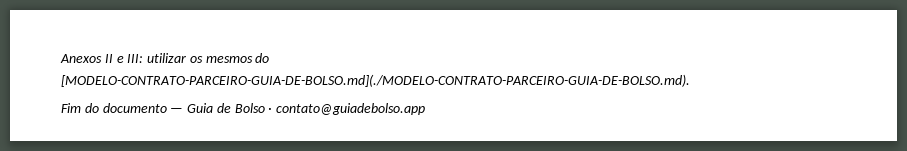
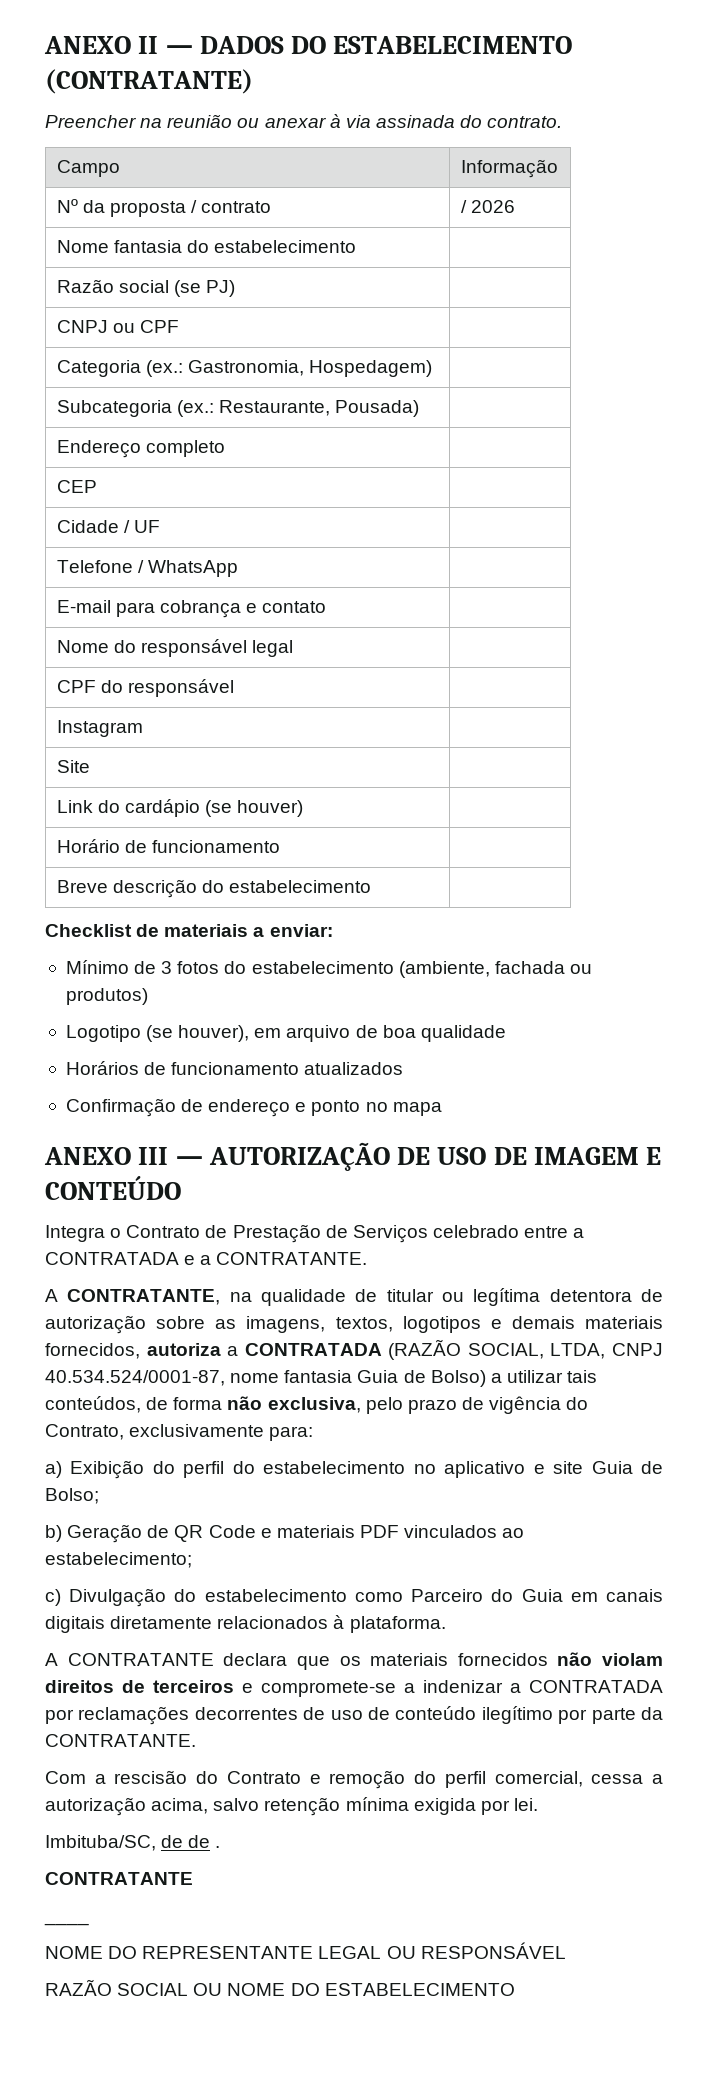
[60,53,270,63] [61,74,690,87] [61,103,426,115] Anexos II e III: utilizar os mesmos do [MODELO-CONTRATO-PARCEIRO-GUIA-DE-BOLSO.md](./MODELO-CONTRATO-PARCEIRO-GUIA-DE-BOLSO.md). // Fim do documento — Guia de Bolso · contato@guiadebolso.app -> [44,36,573,54] [45,69,253,94] [45,114,563,128] [56,160,120,177] [460,159,558,178] [56,199,272,217] [460,200,515,213] [56,240,356,253] [56,279,235,297] [56,320,179,333] [56,360,432,377] [56,400,419,417] [56,440,225,458] [56,480,97,493] [56,520,160,533] [56,560,238,577] [56,600,327,618] [56,639,293,657] [56,679,234,697] [56,720,143,737] [56,760,90,773] [56,799,304,817] [56,839,280,853] [56,879,371,898] [45,924,333,937] [65,960,592,978] [65,988,148,1005] [65,1025,506,1042] [65,1061,404,1075] [65,1098,442,1117] [44,1142,662,1171] [45,1176,181,1200] [45,1224,585,1243] [45,1252,368,1265] [45,1288,663,1306] [45,1315,663,1334] [45,1339,663,1360] [45,1370,598,1387] [45,1396,589,1414] [45,1424,314,1441] [45,1460,663,1479] [45,1488,99,1504] [45,1524,525,1543] [45,1552,192,1568] [45,1588,663,1607] [45,1615,446,1633] [45,1652,663,1670] [45,1680,663,1697] [45,1706,663,1725] [45,1734,196,1747] [45,1770,664,1789] [45,1797,538,1816] [45,1835,221,1851] [45,1872,193,1885] [44,1922,89,1926] [45,1942,566,1959] [45,1979,515,1996] ANEXO II — DADOS DO ESTABELECIMENTO (CONTRATANTE) // Preencher na reunião ou anexar à via assinada do contrato. // Campo | Informação // Nº da proposta / contrato | / 2026 // Nome fantasia do estabelecimento | // Razão social (se PJ) | // CNPJ ou CPF | // Categoria (ex.: Gastronomia, Hospedagem) | // Subcategoria (ex.: Restaurante, Pousada) | // Endereço completo | // CEP | // Cidade / UF | // Telefone / WhatsApp | // E-mail para cobrança e contato | // Nome do responsável legal | // CPF do responsável | // Instagram | // Site | // Link do cardápio (se houver) | // Horário de funcionamento | // Breve descrição do estabelecimento | // Checklist de materiais a enviar: // Mínimo de 3 fotos do estabelecimento (ambiente, fachada ou produtos) // Logotipo (se houver), em arquivo de boa qualidade // Horários de funcionamento atualizados // Confirmação de endereço e ponto no mapa // ANEXO III — AUTORIZAÇÃO DE USO DE IMAGEM E CONTEÚDO // Integra o Contrato de Prestação de Serviços celebrado entre a CONTRATADA e a CONTRATANTE. // A CONTRATANTE, na qualidade de titular ou legítima detentora de autorização sobre as imagens, textos, logotipos e demais materiais fornecidos, autoriza a CONTRATADA (RAZÃO SOCIAL, LTDA, CNPJ 40.534.524/0001-87, nome fantasia Guia de Bolso) a utilizar tais conteúdos, de forma não exclusiva, pelo prazo de vigência do Contrato, exclusivamente para: // a) Exibição do perfil do estabelecimento no aplicativo e site Guia de Bolso; // b) Geração de QR Code e materiais PDF vinculados ao estabelecimento; // c) Divulgação do estabelecimento como Parceiro do Guia em canais digitais diretamente relacionados à plataforma. // A CONTRATANTE declara que os materiais fornecidos não violam direitos de terceiros e compromete-se a indenizar a CONTRATADA por reclamações decorrentes de uso de conteúdo ilegítimo por parte da CONTRATANTE. // Com a rescisão do Contrato e remoção do perfil comercial, cessa a autorização acima, salvo retenção mínima exigida por lei. // Imbituba/SC, de de . // CONTRATANTE // ____ // NOME DO REPRESENTANTE LEGAL OU RESPONSÁVEL // RAZÃO SOCIAL OU NOME DO ESTABELECIMENTO

